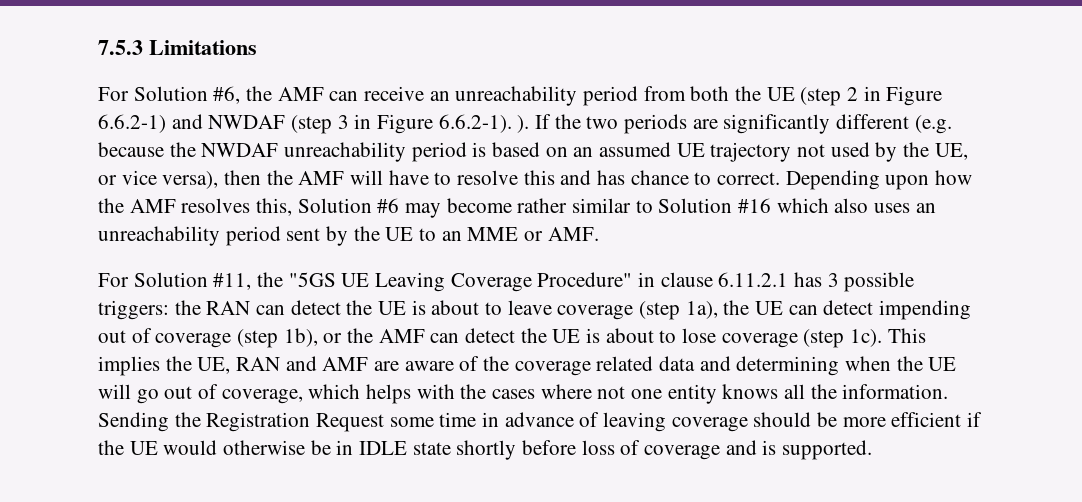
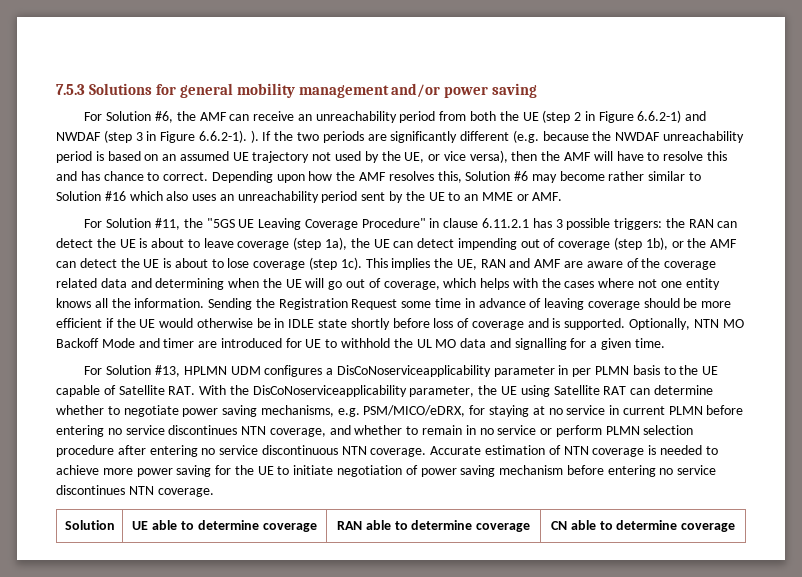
[149,40,257,55] Limitations -> [88,83,538,98] Solutions for general mobility management and/or power saving
(873, 450) none -> [629,318,744,330] [56,338,665,350] [84,365,719,377] [56,385,713,397] [56,405,744,417] [56,425,694,437] [56,445,718,457] [56,465,717,477] [56,485,214,497] [64,520,115,530] [132,520,317,532] [336,520,531,532] [550,520,736,532] Optionally, NTN MO Backoff Mode and timer are introduced for UE to withhold the UL MO data and signalling for a given time. // For Solution #13, HPLMN UDM configures a DisCoNoserviceapplicability parameter in per PLMN basis to the UE capable of Satellite RAT. With the DisCoNoserviceapplicability parameter, the UE using Satellite RAT can determine whether to negotiate power saving mechanisms, e.g. PSM/MICO/eDRX, for staying at no service in current PLMN before entering no service discontinues NTN coverage, and whether to remain in no service or perform PLMN selection procedure after entering no service discontinuous NTN coverage. Accurate estimation of NTN coverage is needed to achieve more power saving for the UE to initiate negotiation of power saving mechanism before entering no service discontinues NTN coverage. // Solution | UE able to determine coverage | RAN able to determine coverage | CN able to determine coverage

